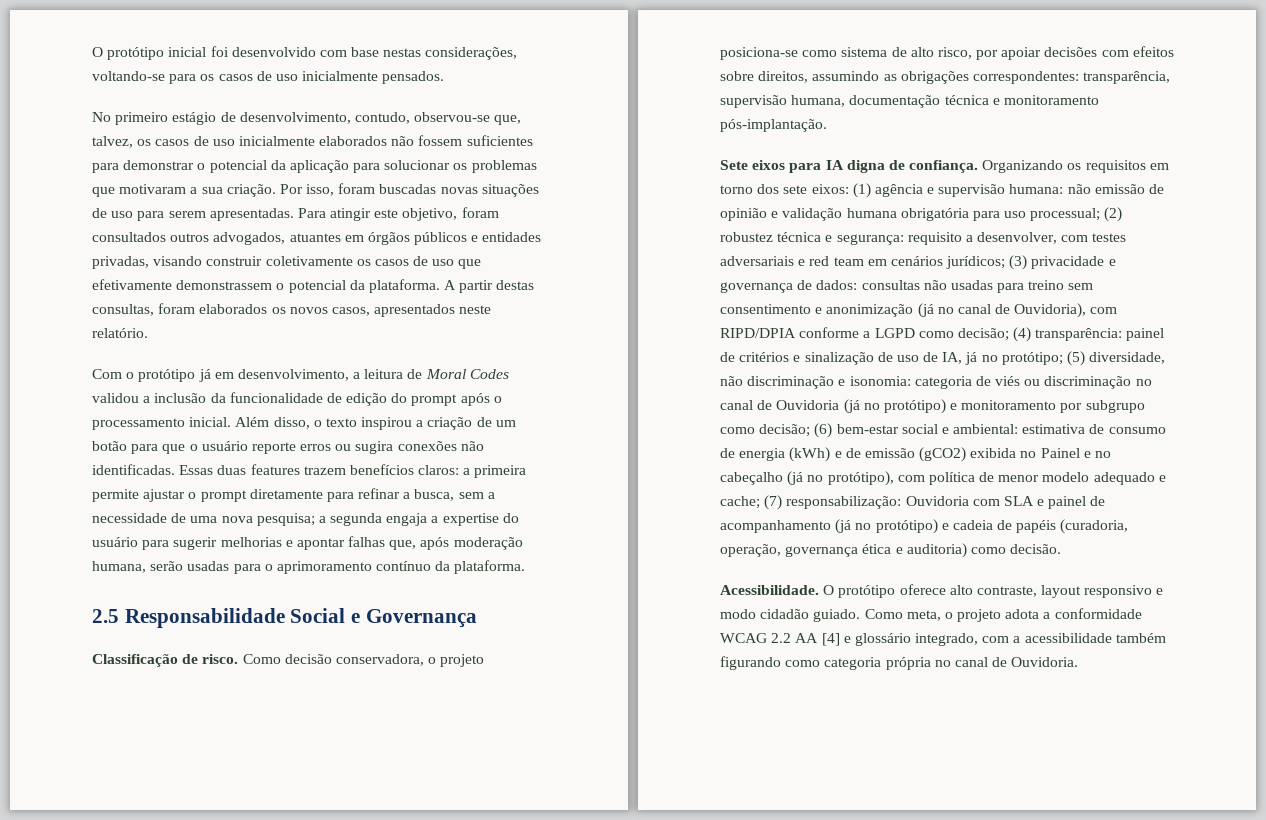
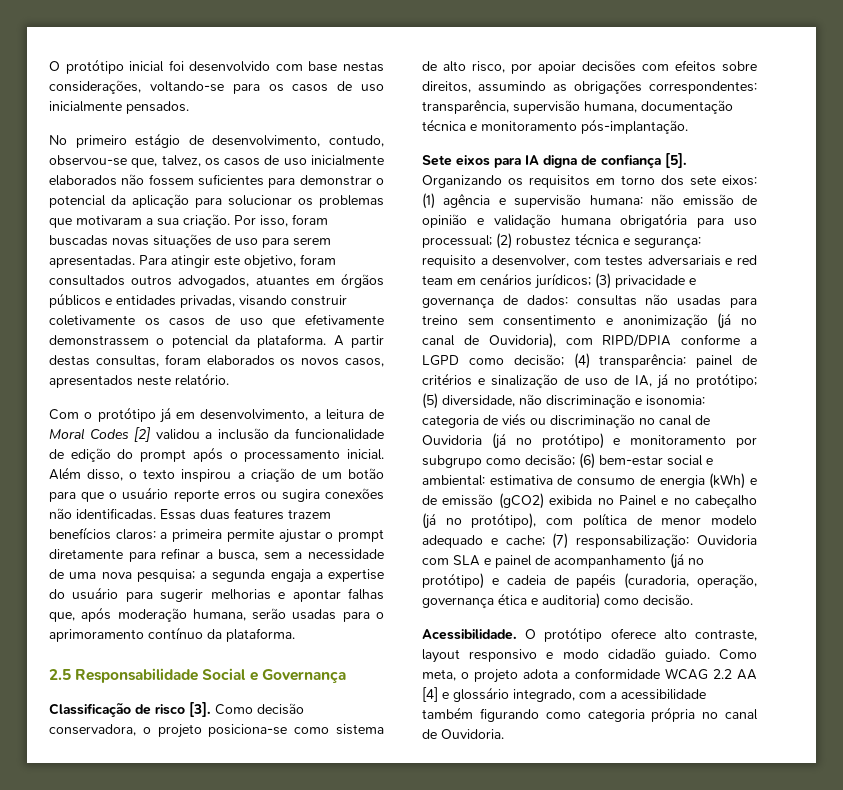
(509, 374) none -> [134,427,152,442] [2]
[202,654,239,664] risco. -> [155,702,211,717] risco [3].
[909,160,979,173] confiança. -> [601,153,687,168] confiança [5].

